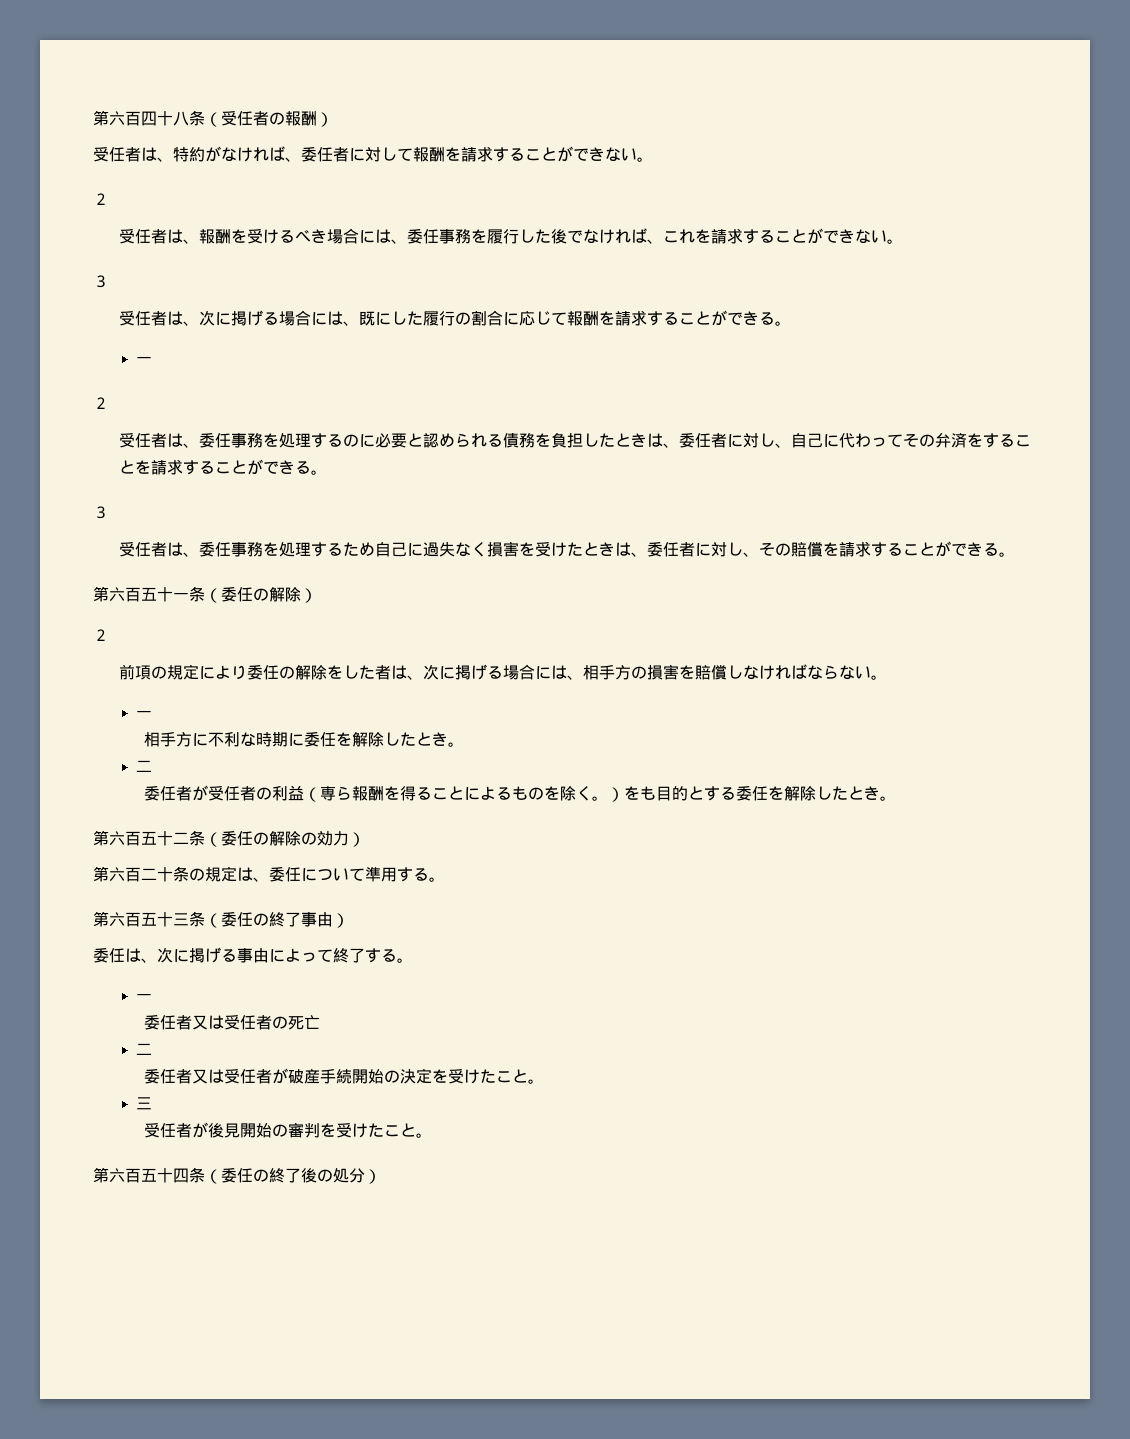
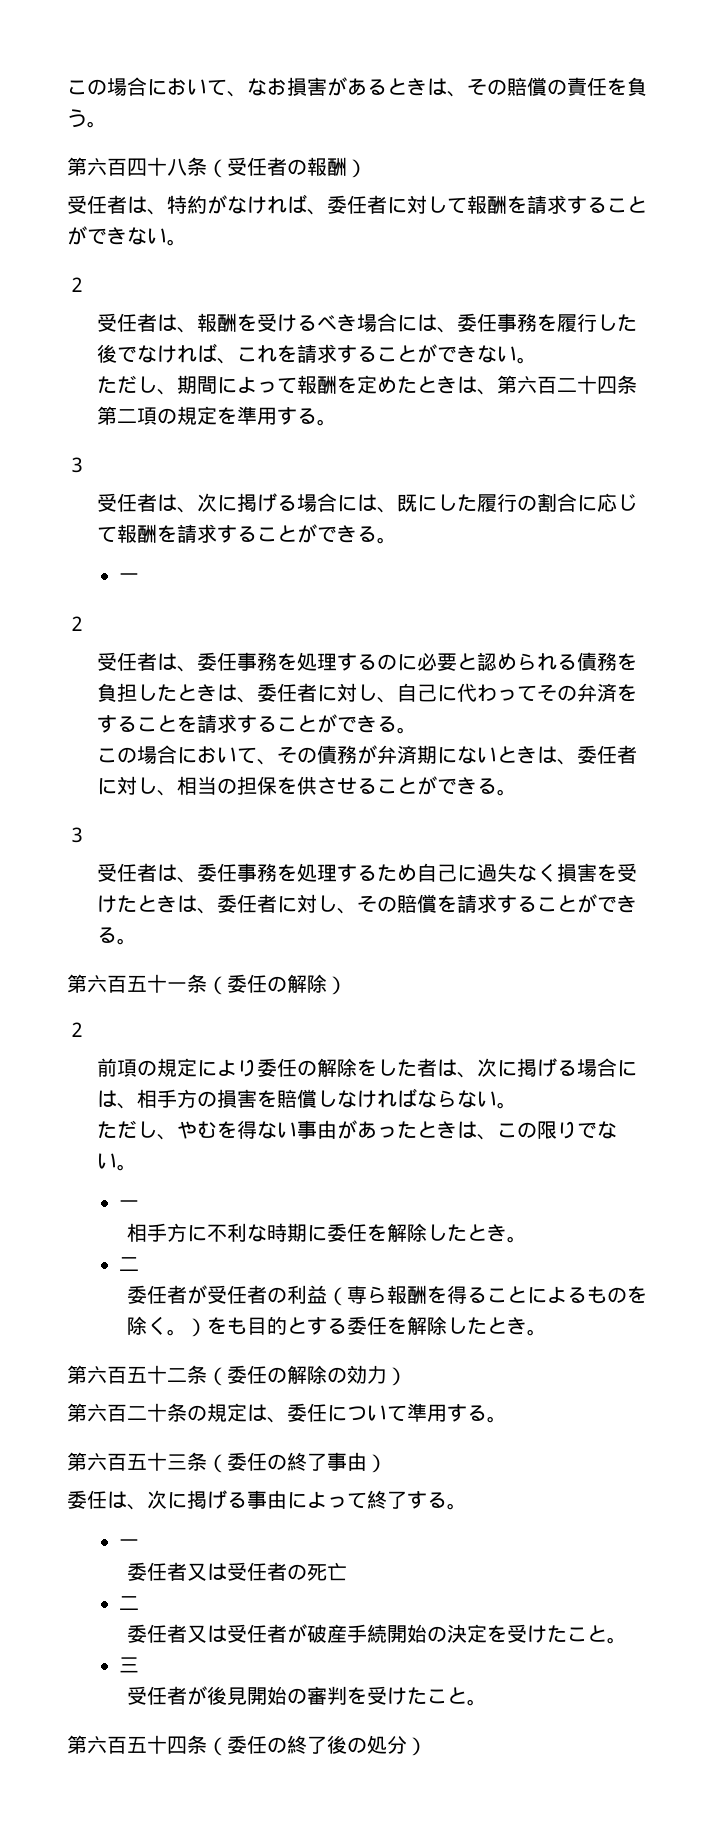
(93, 118) none -> [67,77,647,97] [67,109,107,128] この場合において、なお損害があるときは、その賠償の責任を負う。 //
(903, 241) none -> [96,375,637,395] [96,406,337,426] // ただし、期間によって報酬を定めたときは、第六百二十四条第二項の規定を準用する。
(327, 472) none -> [96,745,637,765] [96,776,517,796] // この場合において、その債務が弁済期にないときは、委任者に対し、相当の担保を供させることができる。
(887, 677) none -> [96,1120,617,1140] [96,1153,137,1171] // ただし、やむを得ない事由があったときは、この限りでない。

